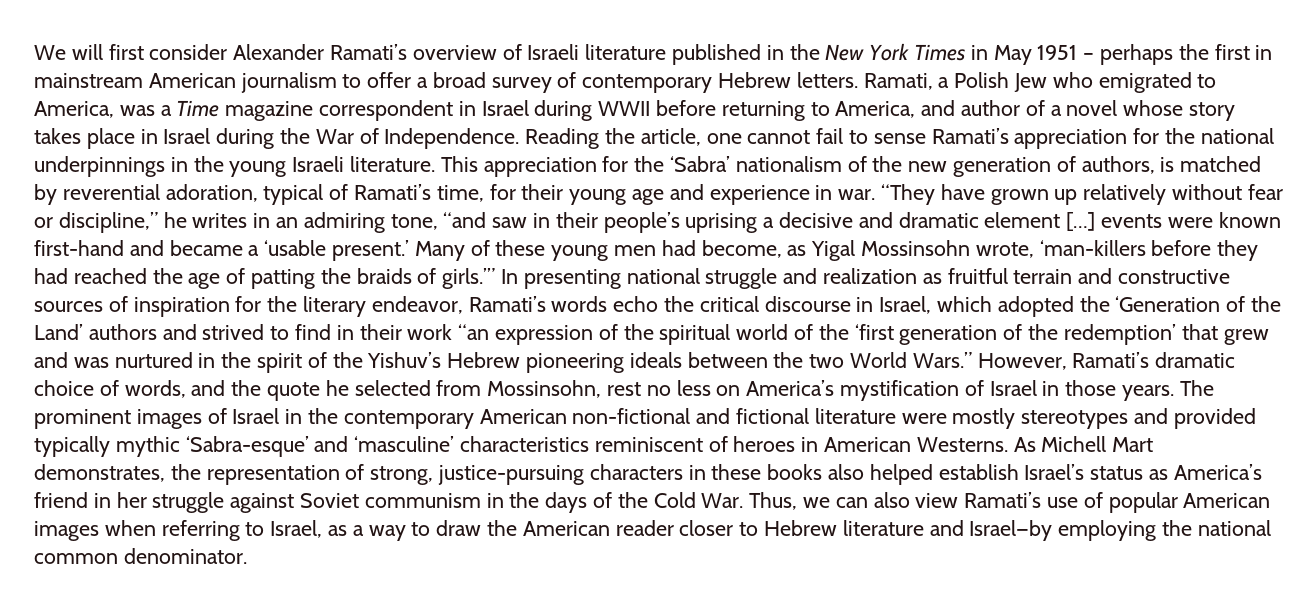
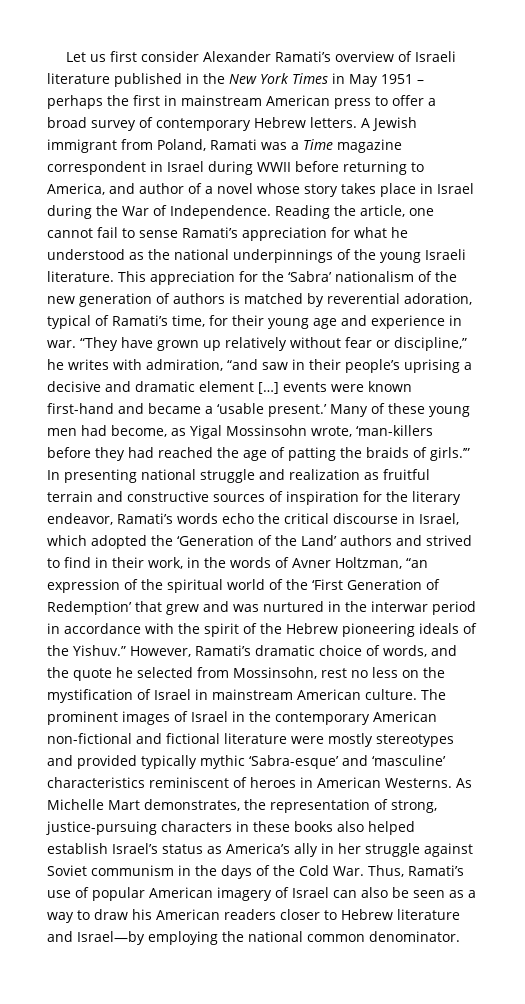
[34,44,103,60] We will -> [65,52,106,62] Let us
[240,72,337,93] journalism -> [334,98,371,109] press
[863,72,1217,93] [34,101,114,118] Ramati, a Polish Jew who emigrated to America, -> [361,117,417,131] [47,139,257,153] A Jewish immigrant from Poland, Ramati
(1160, 136) none -> [354,227,408,238] [47,249,144,260] what he understood as
[170,157,188,172] in -> [337,249,351,260] of
[1081,156,1155,174] authors, -> [173,293,225,304] authors
[253,212,438,233] in an admiring tone, -> [113,359,223,371] with admiration,
[407,324,453,340] work -> [148,557,402,569] work, in the words of Avner Holtzman,
[854,324,1176,345] ‘first generation of the redemption’ -> [312,579,440,590] [47,601,132,615] ‘First Generation of Redemption’
(252, 360) none -> [371,601,476,615] [47,623,200,634] interwar period in accordance with the
[367,352,442,368] Yishuv’s -> (282, 628) none
[687,352,972,368] between the two World Wars.” -> [463,623,477,634] [47,645,126,656] of the Yishuv.”
[746,380,835,396] America’s -> [423,667,445,678] the
[1065,380,1175,401] those years. -> [212,689,417,700] mainstream American culture.
[1041,436,1107,452] Michell -> [47,799,104,810] Michelle
[34,492,88,508] friend -> [294,843,318,857] ally
[803,492,959,508] we can also view -> (404, 871) none
[34,520,323,541] images when referring to Israel, -> [217,887,445,901] imagery of Israel can also be seen
[487,520,674,536] the American reader -> [132,909,276,920] his American readers

